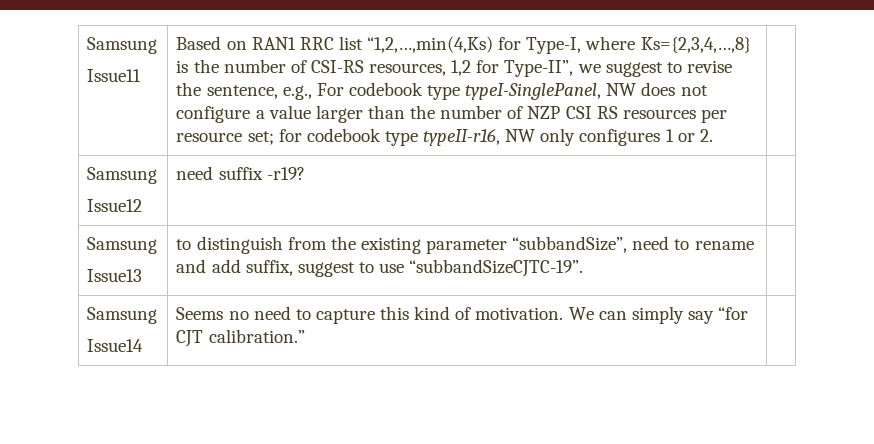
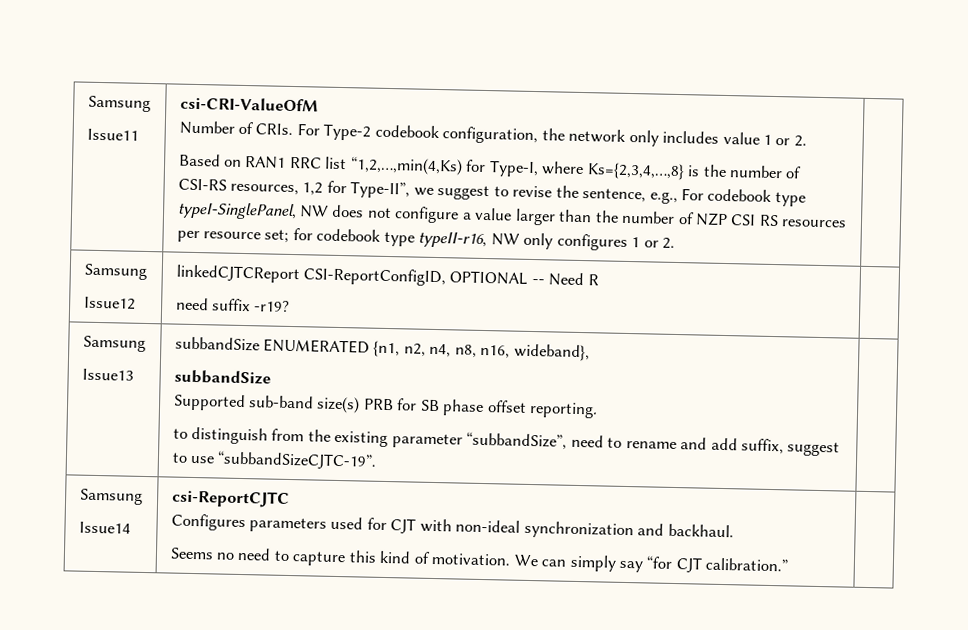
(142, 75) none -> [179,96,318,112] [178,120,807,147] csi-CRI-ValueOfM // Number of CRIs. For Type-2 codebook configuration, the network only includes value 1 or 2. //
(143, 205) none -> [175,264,599,287] linkedCJTCReport CSI-ReportConfigID, OPTIONAL -- Need R //
(143, 275) none -> [174,336,590,362] [173,369,271,385] [172,393,599,419] subbandSize ENUMERATED {n1, n2, n4, n8, n16, wideband}, // subbandSize // Supported sub-band size(s) PRB for SB phase offset reporting. //
(144, 345) none -> [170,489,290,508] [170,513,734,540] csi-ReportCJTC // Configures parameters used for CJT with non-ideal synchronization and backhaul. //

